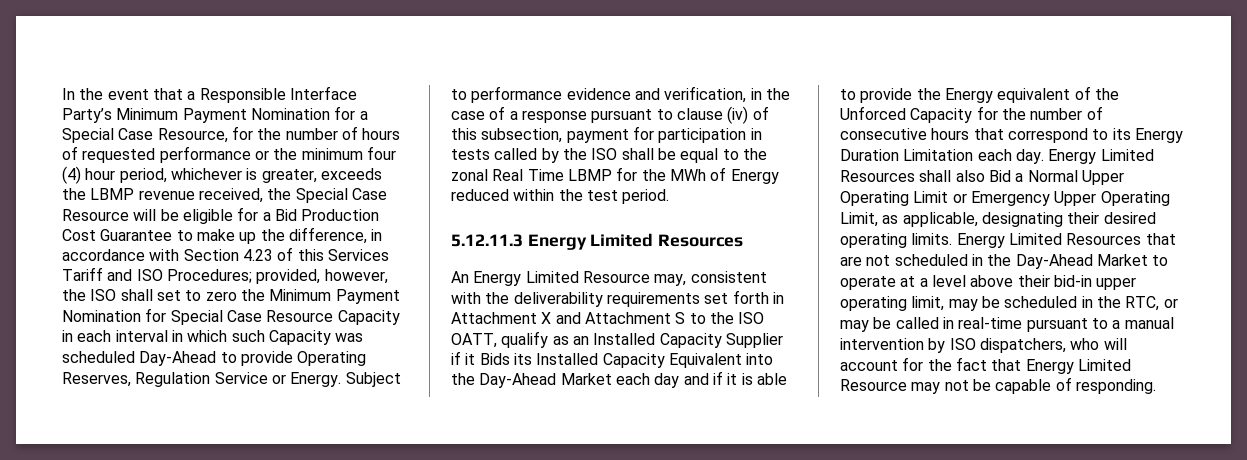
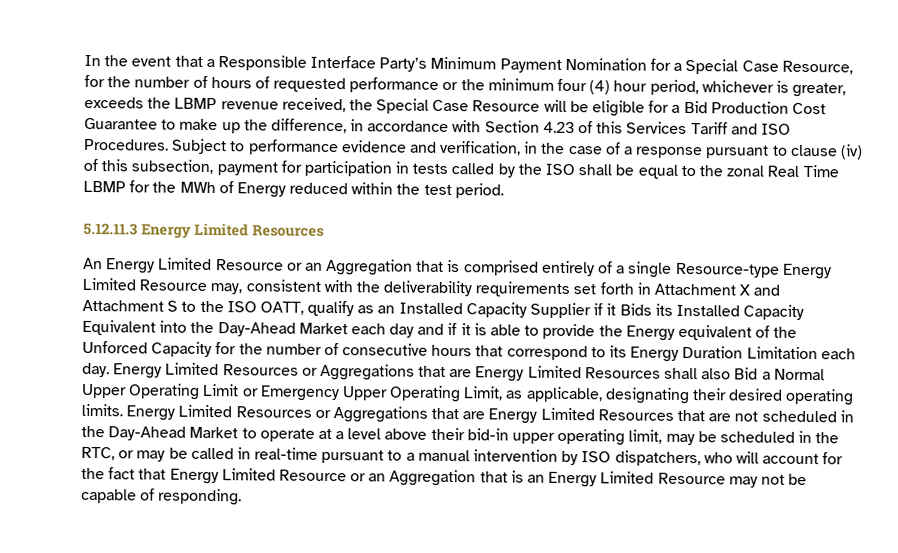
[166,269,388,284] [62,289,400,304] [62,308,400,325] [62,330,364,345] [62,351,367,366] [62,372,342,387] Procedures; provided, however, the ISO shall set to zero the Minimum Payment Nomination for Special Case Resource Capacity in each interval in which such Capacity was scheduled Day-Ahead to provide Operating Reserves, Regulation Service or Energy. -> [84,138,169,151] Procedures.
(650, 277) none -> [286,258,832,280] [82,277,208,291] or an Aggregation that is comprised entirely of a single Resource-type Energy Limited Resource
(915, 176) none -> [301,363,661,382] or Aggregations that are Energy Limited Resources
(1142, 239) none -> [314,406,674,424] or Aggregations that are Energy Limited Resources
(907, 385) none -> [350,469,726,488] or an Aggregation that is an Energy Limited Resource

